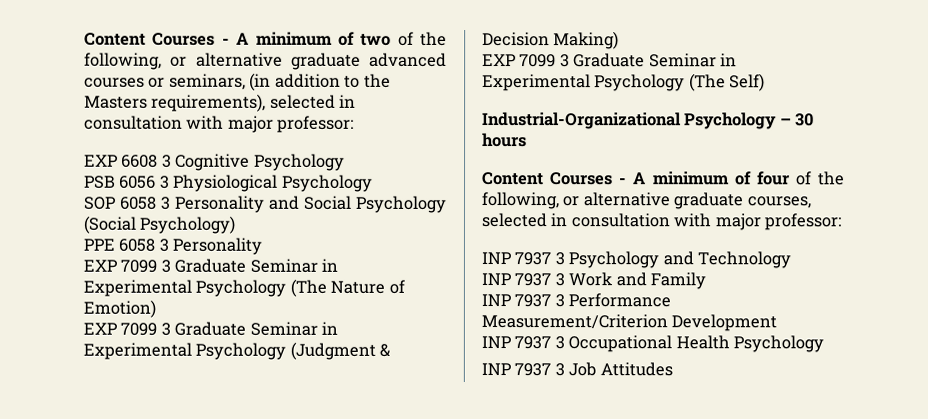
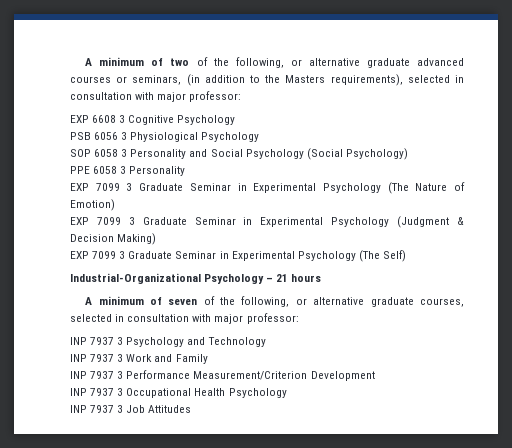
[84,32,230,46] Content Courses - -> (85, 62) none
[795,113,815,127] 30 -> [276,274,289,282] 21
[482,171,790,186] Content Courses - A minimum of four -> [85,296,198,305] A minimum of seven

